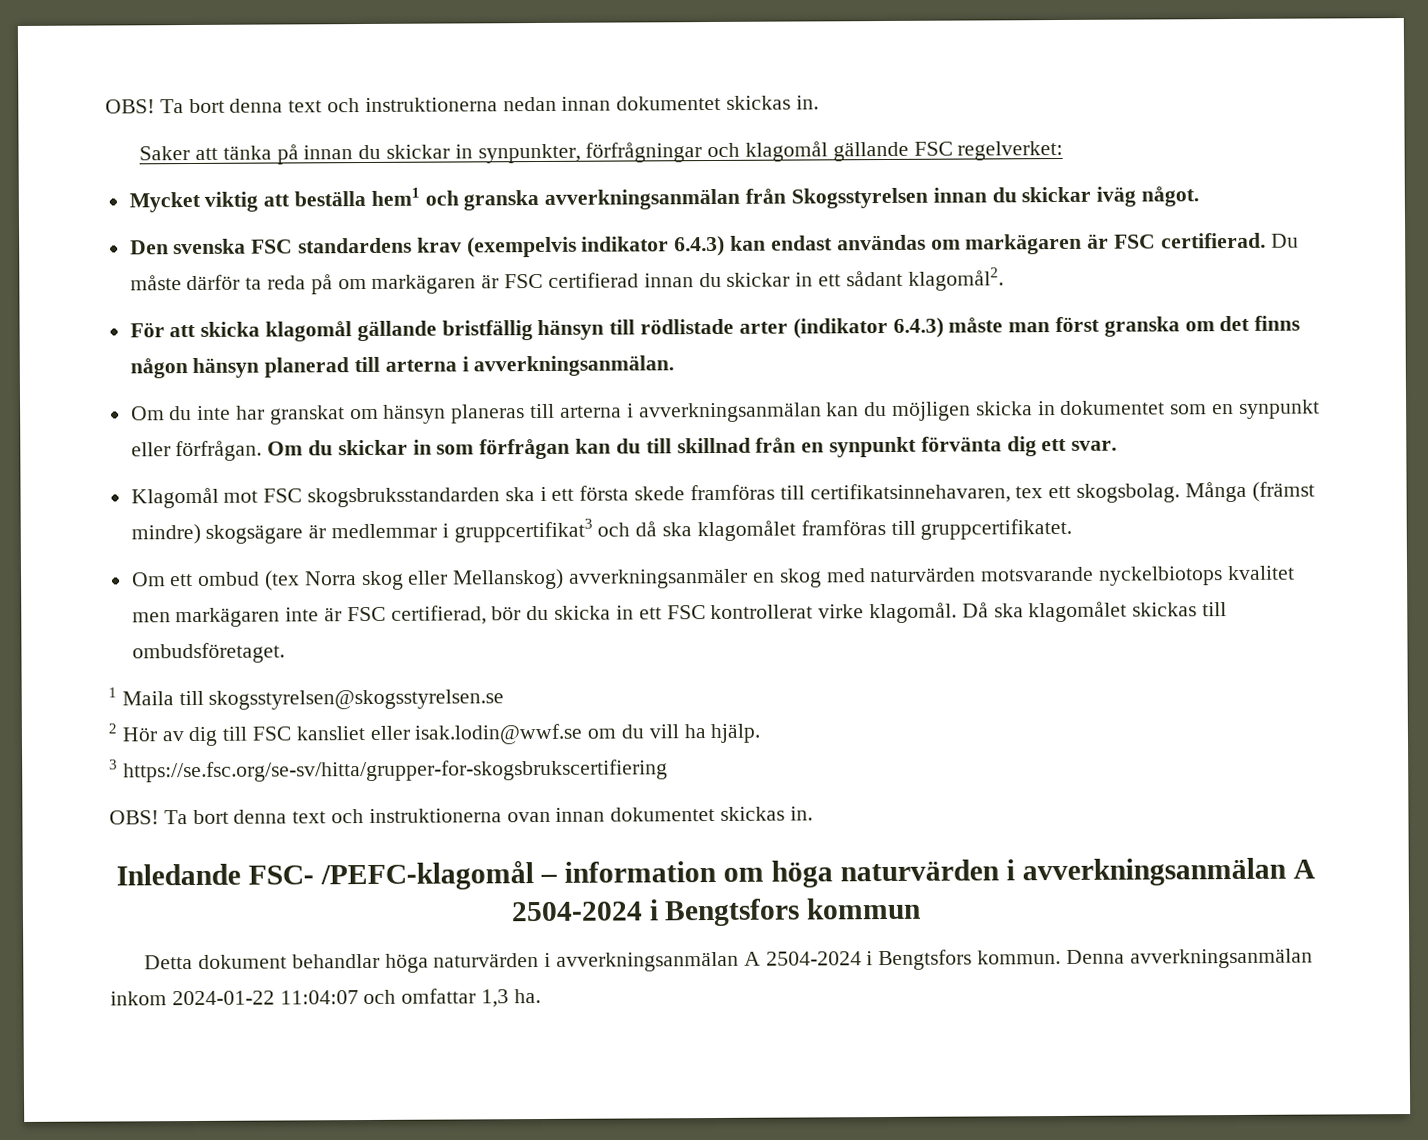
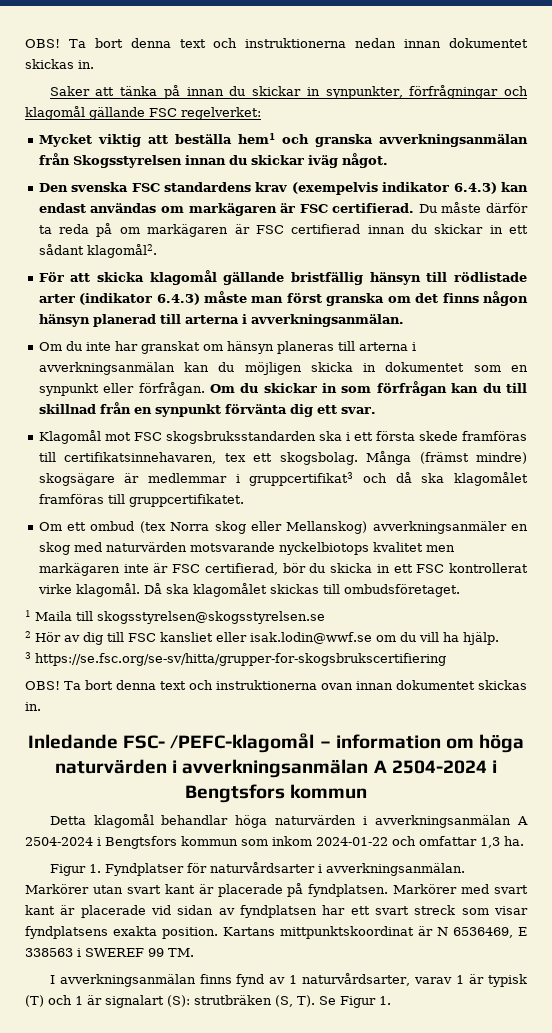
[197,954,287,969] dokument -> [93,814,154,828] klagomål
[976,948,1313,969] kommun. Denna avverkningsanmälan -> [181,836,268,846] kommun som
[279,990,359,1005] 11:04:07 -> (388, 841) none
(541, 996) none -> [49,862,465,876] [25,883,528,897] [25,905,528,918] [25,926,527,939] [25,948,194,957] [49,973,528,987] [25,995,391,1008] // Figur 1. Fyndplatser för naturvårdsarter i avverkningsanmälan. Markörer utan svart kant är placerade på fyndplatsen. Markörer med svart kant är placerade vid sidan av fyndplatsen har ett svart streck som visar fyndplatsens exakta position. Kartans mittpunktskoordinat är N 6536469, E 338563 i SWEREF 99 TM. // I avverkningsanmälan finns fynd av 1 naturvårdsarter, varav 1 är typisk (T) och 1 är signalart (S): strutbräken (S, T). Se Figur 1.

